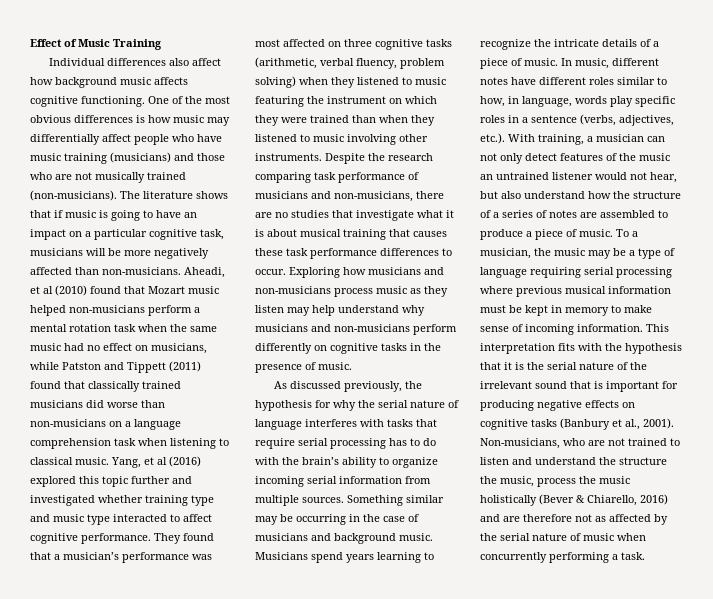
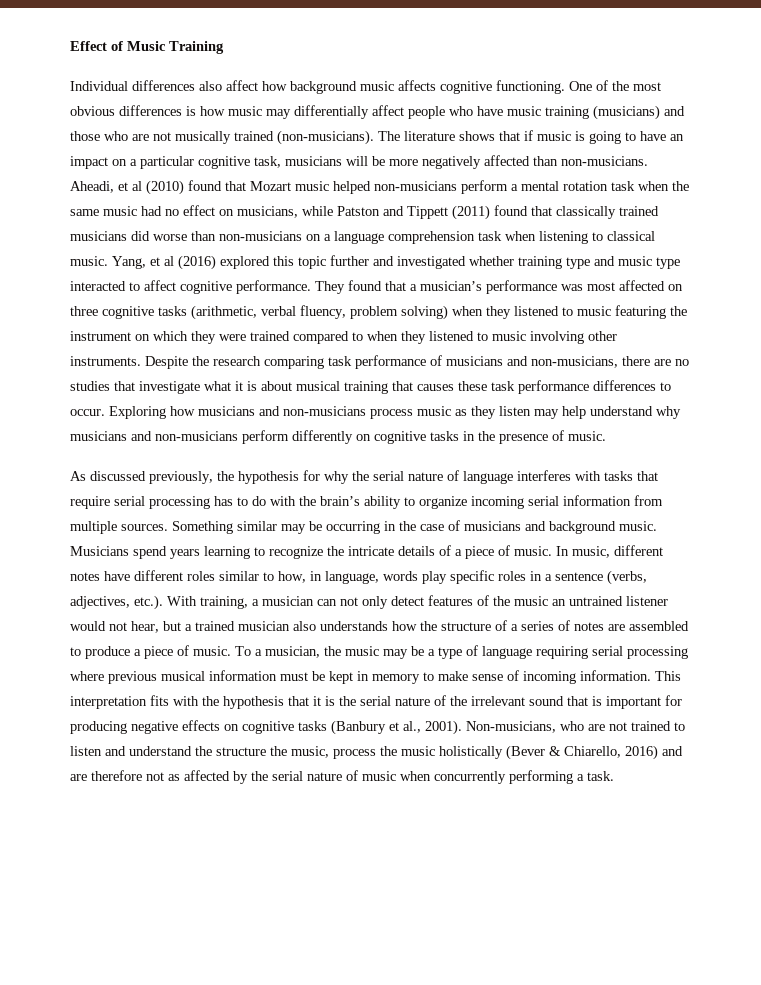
[352,115,376,123] than -> [293,331,363,344] compared to
[501,191,585,199] also understand -> [185,621,388,631] a trained musician also understands

